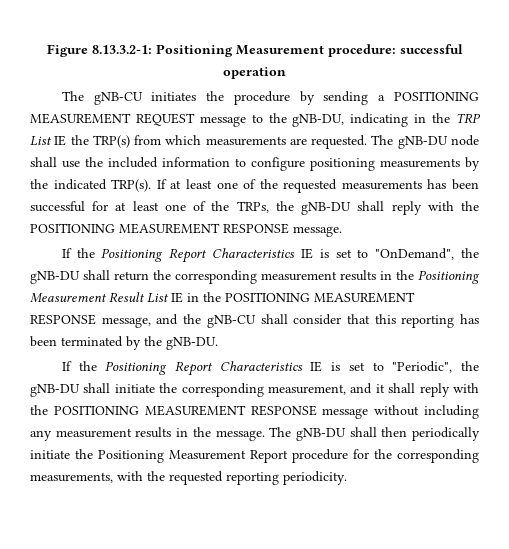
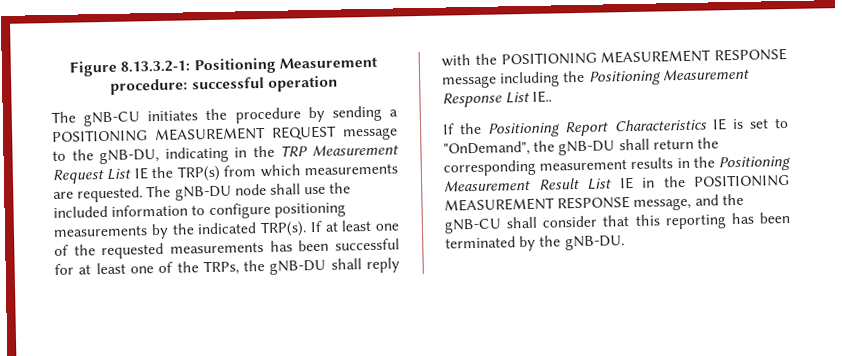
(482, 118) none -> [311,143,399,157] [52,169,105,185] Measurement Request
[293,226,342,237] message. -> [442,67,750,89] [442,90,553,108] message including the Positioning Measurement Response List IE..
[61,361,480,376] [30,383,479,397] [30,405,479,419] [30,427,480,441] [30,449,479,463] [30,471,347,485] // If the Positioning Report Characteristics IE is set to "Periodic", the gNB-DU shall initiate the corresponding measurement, and it shall reply with the POSITIONING MEASUREMENT RESPONSE message without including any measurement results in the message. The gNB-DU shall then periodically initiate the Positioning Measurement Report procedure for the corresponding measurements, with the requested reporting periodicity. -> (625, 243) none

